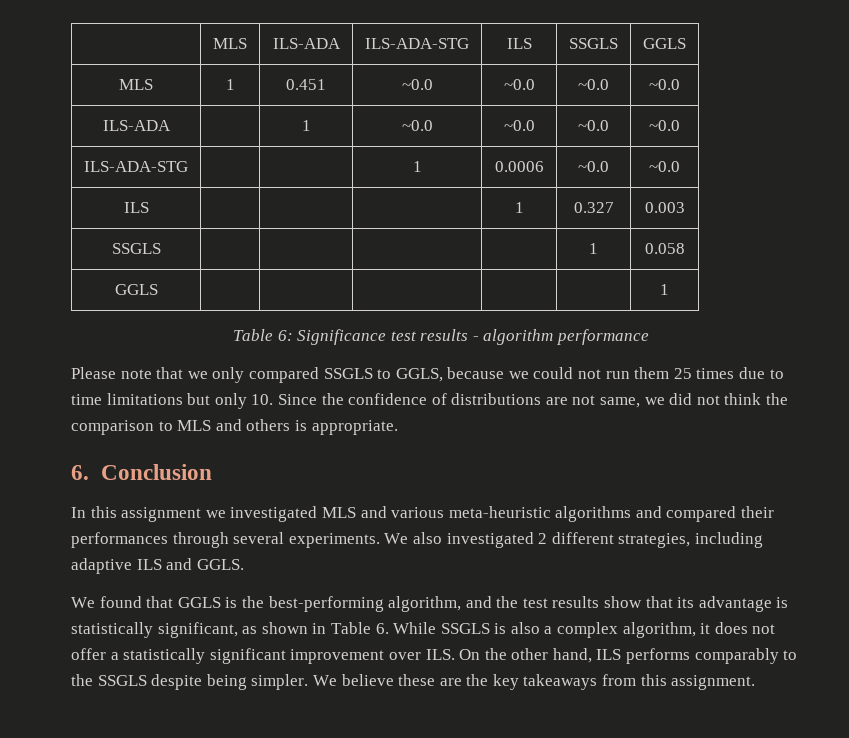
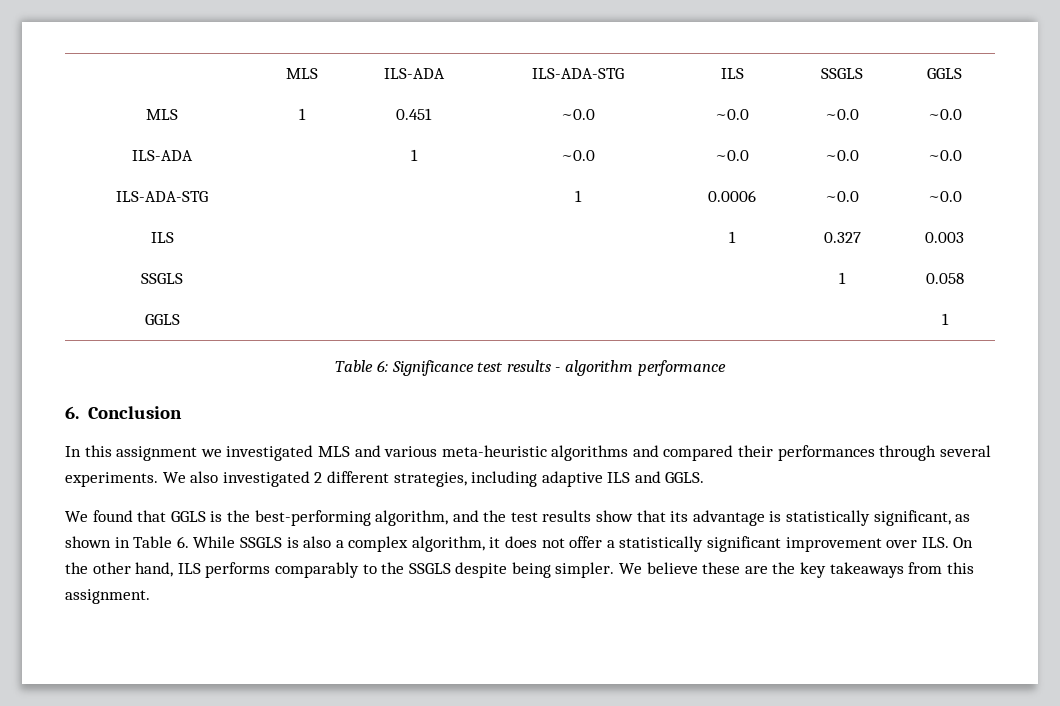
[71,367,784,383] [71,393,789,409] [71,419,398,435] // Please note that we only compared SSGLS to GGLS, because we could not run them 25 times due to time limitations but only 10. Since the confidence of distributions are not same, we did not think the comparison to MLS and others is appropriate. -> (726, 368) none

